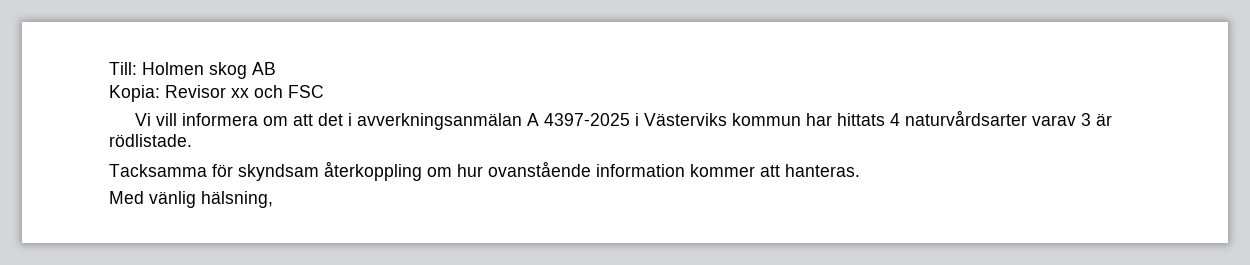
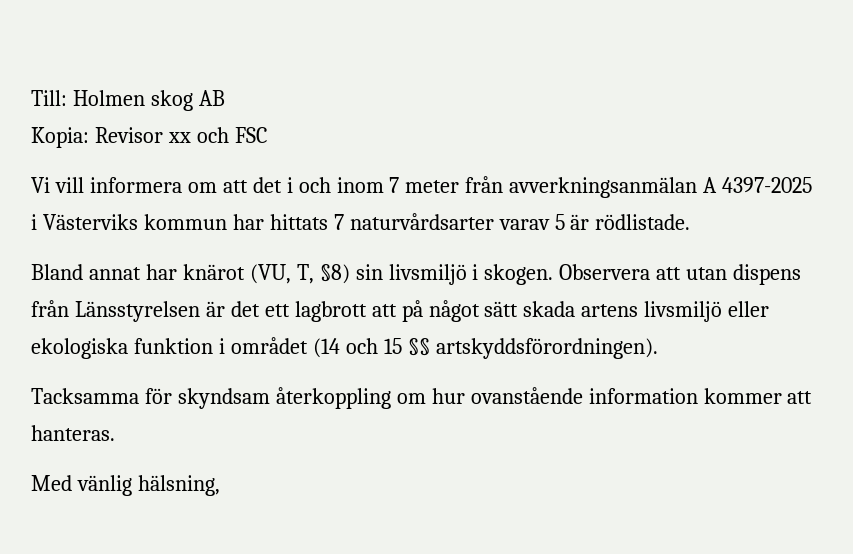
(352, 119) none -> [298,176,504,193] och inom 7 meter från
[889,113,900,126] 4 -> [333,214,344,230] 7
[1080,113,1091,126] 3 -> [554,214,565,230] 5
(192, 140) none -> [31,264,802,285] [31,300,770,322] [31,337,658,359] // Bland annat har knärot (VU, T, §8) sin livsmiljö i skogen. Observera att utan dispens från Länsstyrelsen är det ett lagbrott att på något sätt skada artens livsmiljö eller ekologiska funktion i området (14 och 15 §§ artskyddsförordningen).

